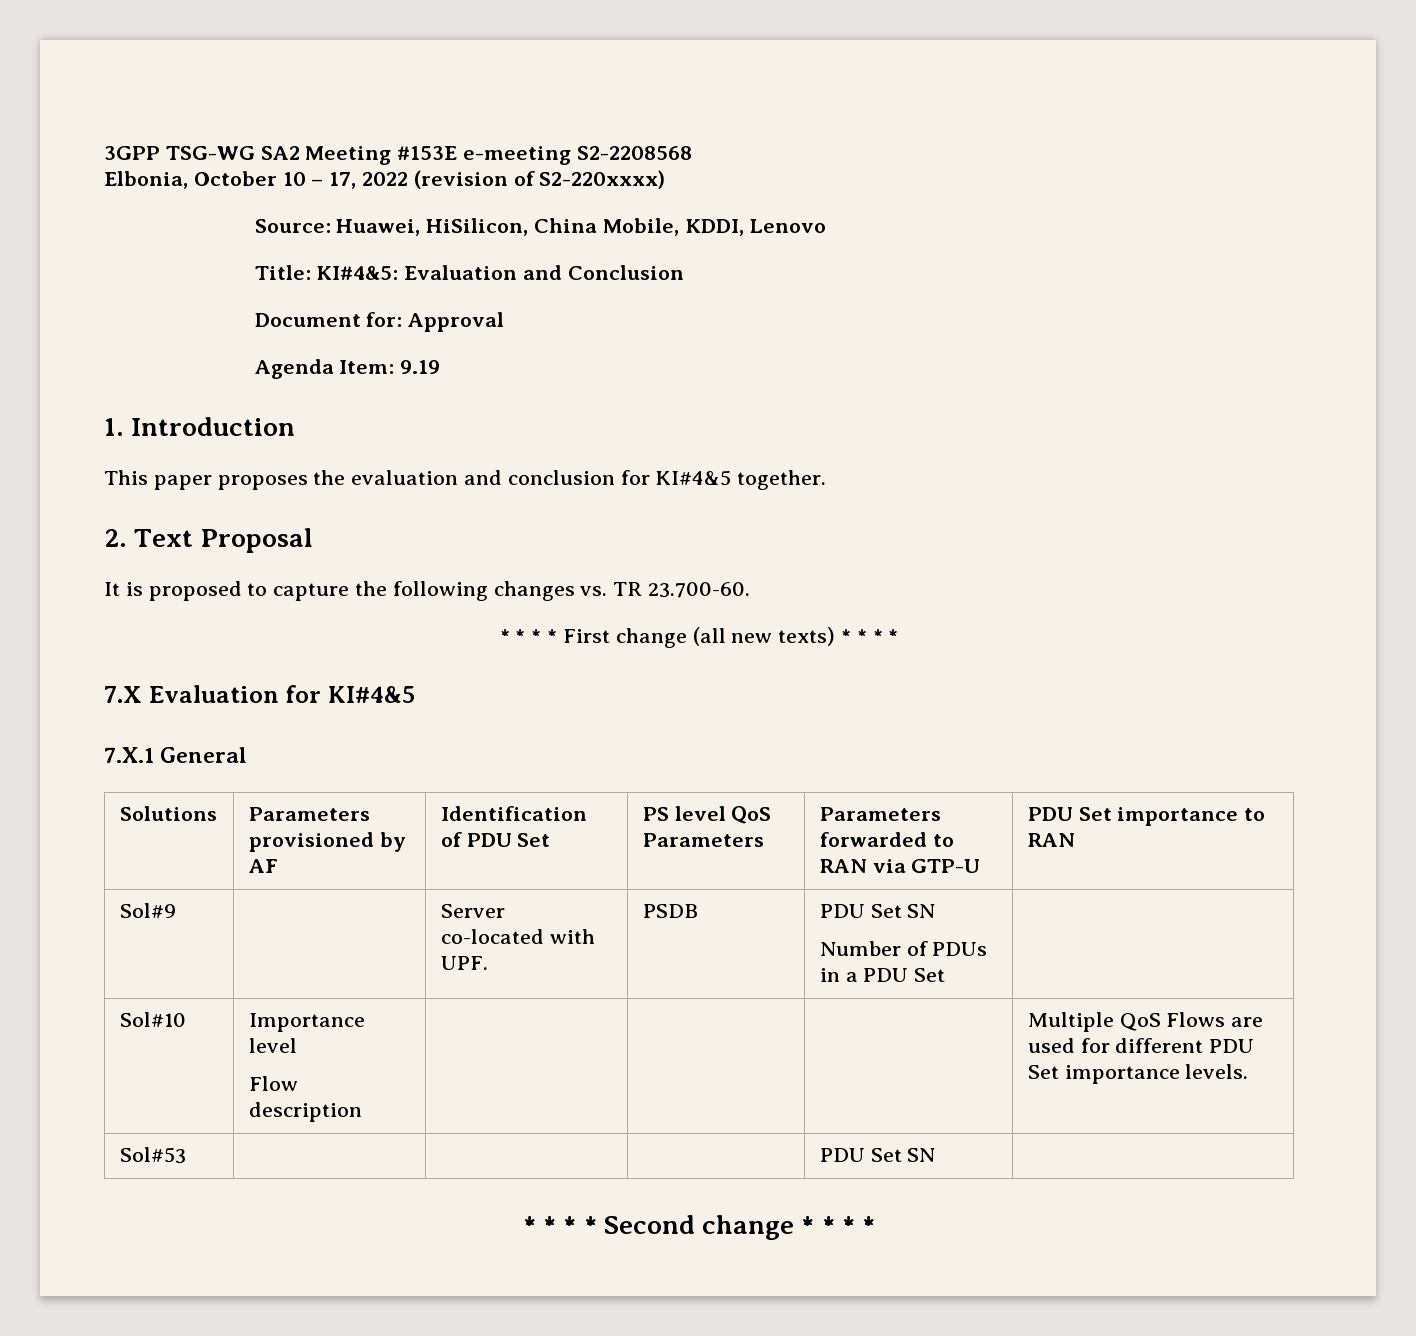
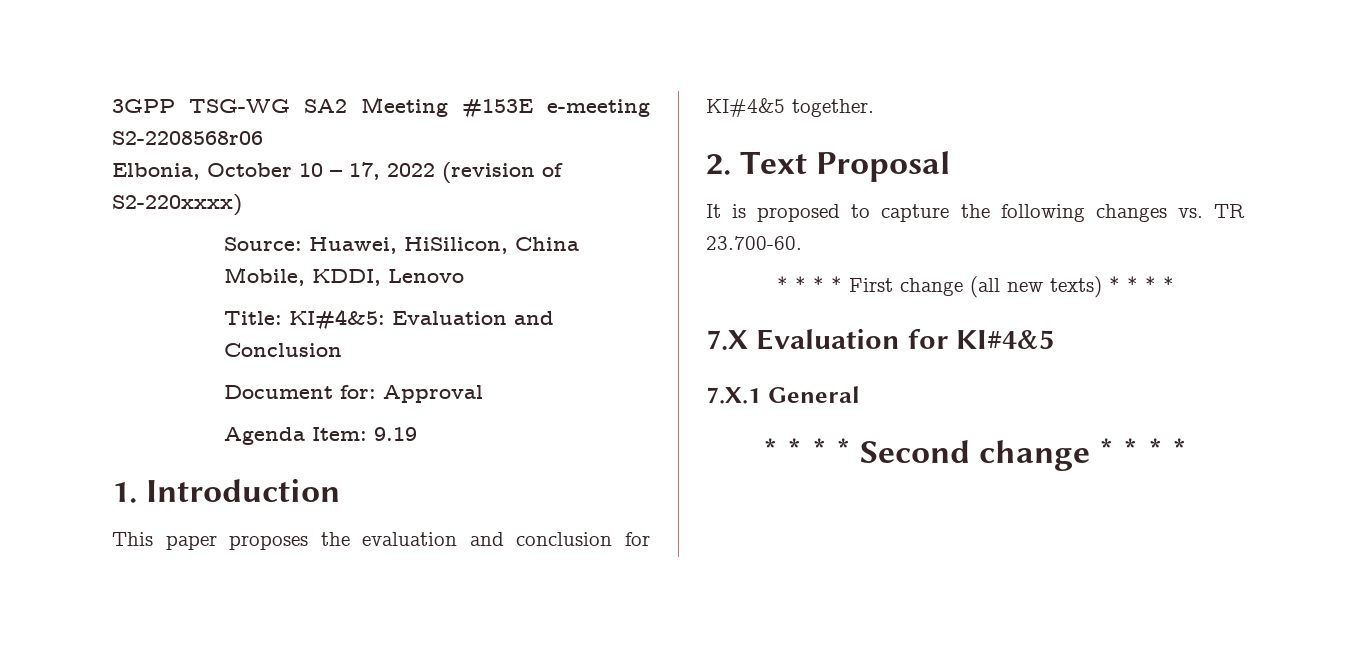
[576,146,692,160] S2-2208568 -> [112,131,263,145] S2-2208568r06
[119,806,217,821] [248,807,370,821] [248,832,406,852] [248,859,278,873] [440,806,587,821] [440,832,551,847] [642,806,772,824] [642,833,764,847] [819,807,941,821] [819,832,954,847] [819,859,981,873] [1027,807,1266,826] [1027,833,1075,847] [119,903,176,918] [440,904,505,918] [440,929,595,944] [440,956,488,970] [642,904,698,918] [819,904,936,918] [819,941,988,956] [819,968,946,982] [119,1012,186,1027] [248,1013,365,1032] [248,1038,297,1053] [248,1076,298,1091] [248,1102,362,1122] [1027,1012,1264,1032] [1027,1038,1255,1053] [1027,1064,1249,1084] [119,1147,186,1164] [819,1148,936,1162] // Solutions | Parameters provisioned by AF | Identification of PDU Set | PS level QoS Parameters | Parameters forwarded to RAN via GTP-U | PDU Set importance to RAN // Sol#9 | | Server co-located with UPF. | PSDB | PDU Set SN // Number of PDUs in a PDU Set | // Sol#10 | Importance level // Flow description | | | | Multiple QoS Flows are used for different PDU Set importance levels. // Sol#53 | | | | PDU Set SN | -> (860, 394) none

